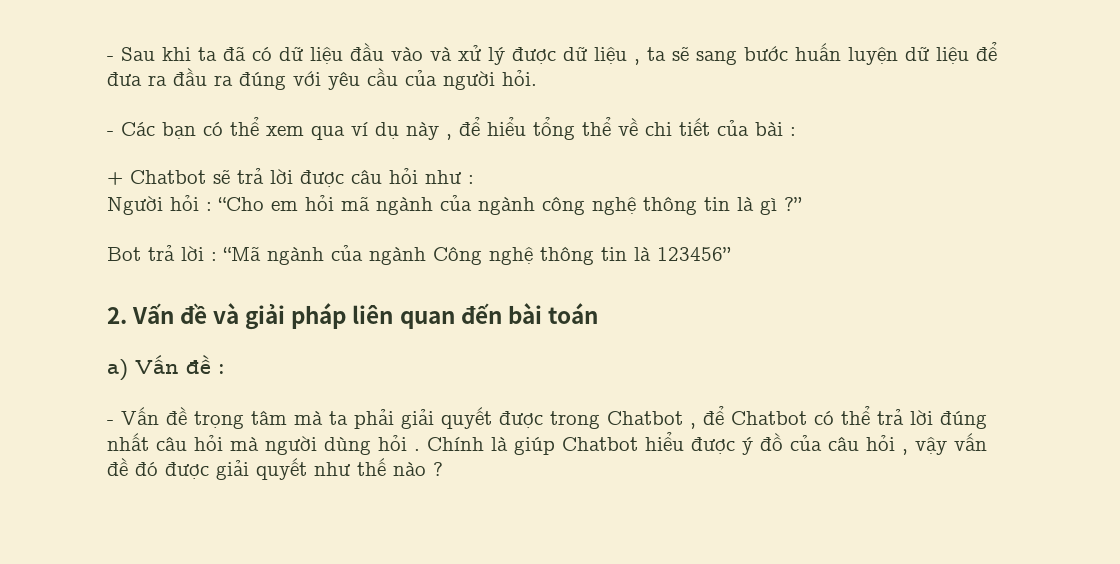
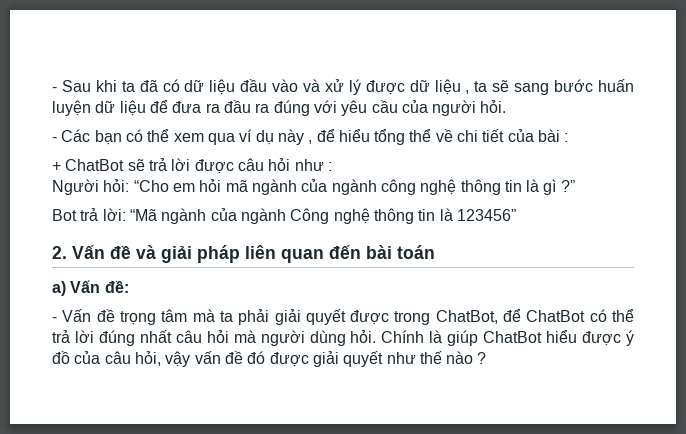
[130,170,206,184] Chatbot -> [65,159,125,171] ChatBot
[170,195,212,211] hỏi : -> [103,179,130,192] hỏi:
[181,246,217,261] lời : -> [102,208,126,221] lời:
[186,355,225,374] đề : -> [104,281,129,293] đề:
[607,406,807,429] Chatbot , để Chatbot -> [435,309,586,324] ChatBot, để ChatBot
[378,435,420,451] hỏi . -> [350,330,377,343] hỏi.
[562,437,638,451] Chatbot -> [483,331,543,343] ChatBot
[866,435,908,455] hỏi , -> [134,351,161,366] hỏi,

